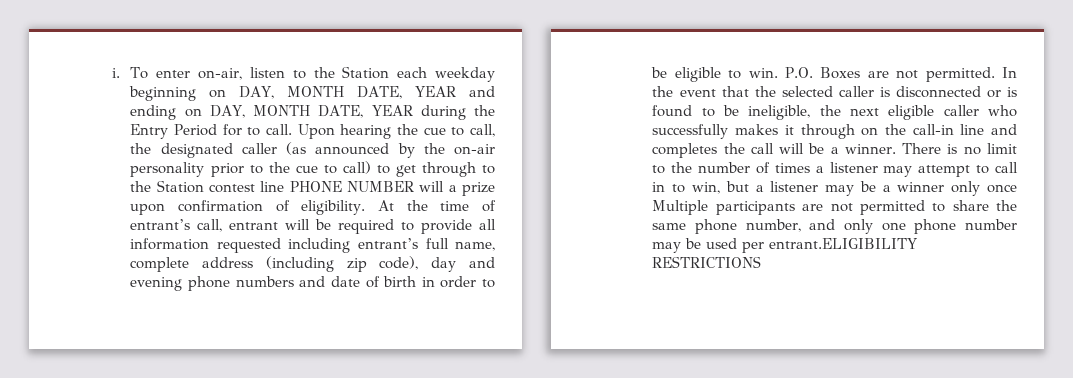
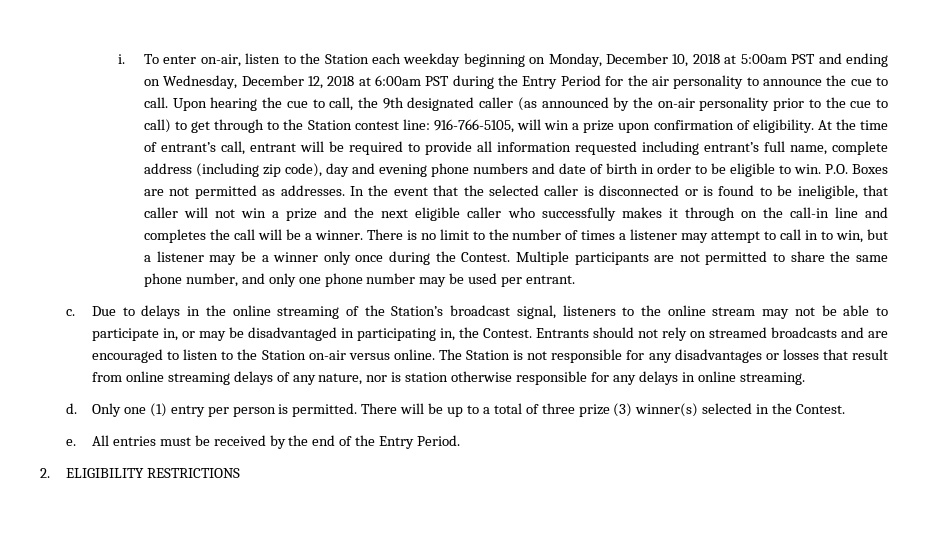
[239,86,495,99] [130,105,413,120] DAY, MONTH DATE, YEAR and ending on DAY, MONTH DATE, YEAR -> [548,53,889,67] [143,75,450,89] Monday, December 10, 2018 at 5:00am PST and ending on Wednesday, December 12, 2018 at 6:00am PST
(242, 130) none -> [627,75,872,89] the air personality to announce the cue
(152, 148) none -> [382,97,404,109] 9th
[260,181,445,192] line PHONE NUMBER will -> [402,119,570,133] line: 916-766-5105, will win
[925,67,995,82] permitted. -> [194,185,345,199] permitted as addresses.
(811, 112) none -> [862,185,888,196] [143,207,348,221] that caller will not win a prize and
(1018, 188) none -> [389,251,511,265] during the Contest.
[769,238,918,249] entrant.ELIGIBILITY -> [526,275,576,284] [65,305,889,319] [91,327,888,341] [91,349,888,363] [91,371,805,385] [65,403,846,417] [65,435,461,449] [40,468,144,478] entrant. // c. Due to delays in the online streaming of the Station’s broadcast signal, listeners to the online stream may not be able to participate in, or may be disadvantaged in participating in, the Contest. Entrants should not rely on streamed broadcasts and are encouraged to listen to the Station on-air versus online. The Station is not responsible for any disadvantages or losses that result from online streaming delays of any nature, nor is station otherwise responsible for any delays in online streaming. // d. Only one (1) entry per person is permitted. There will be up to a total of three prize (3) winner(s) selected in the Contest. // e. All entries must be received by the end of the Entry Period. // 2. ELIGIBILITY

